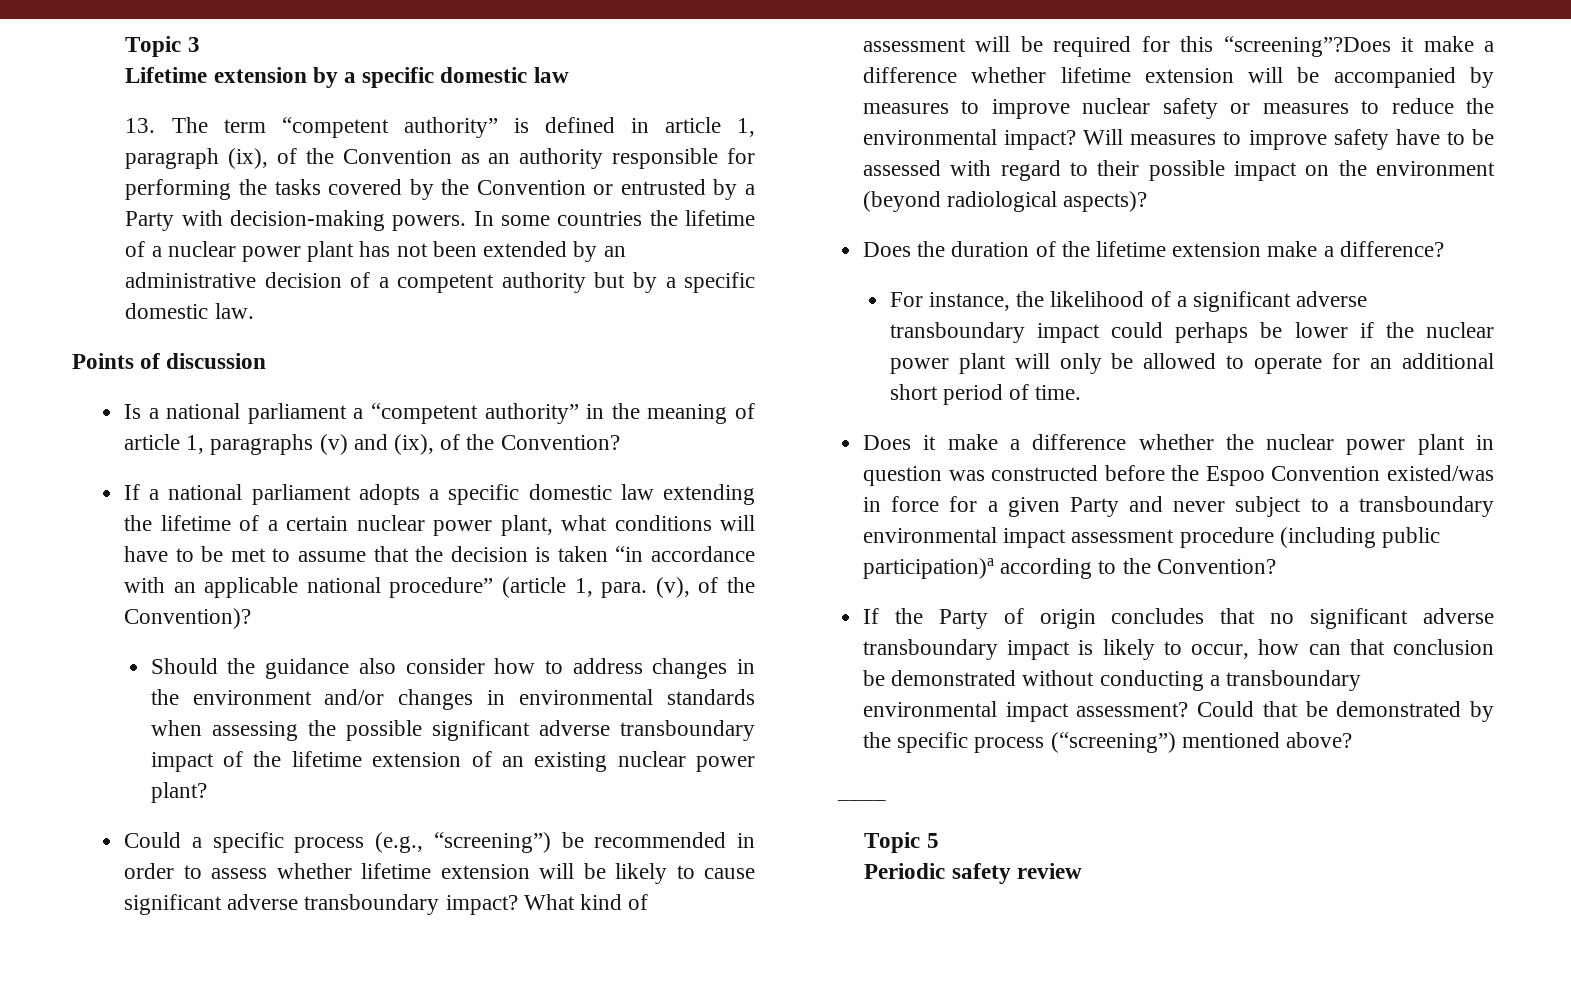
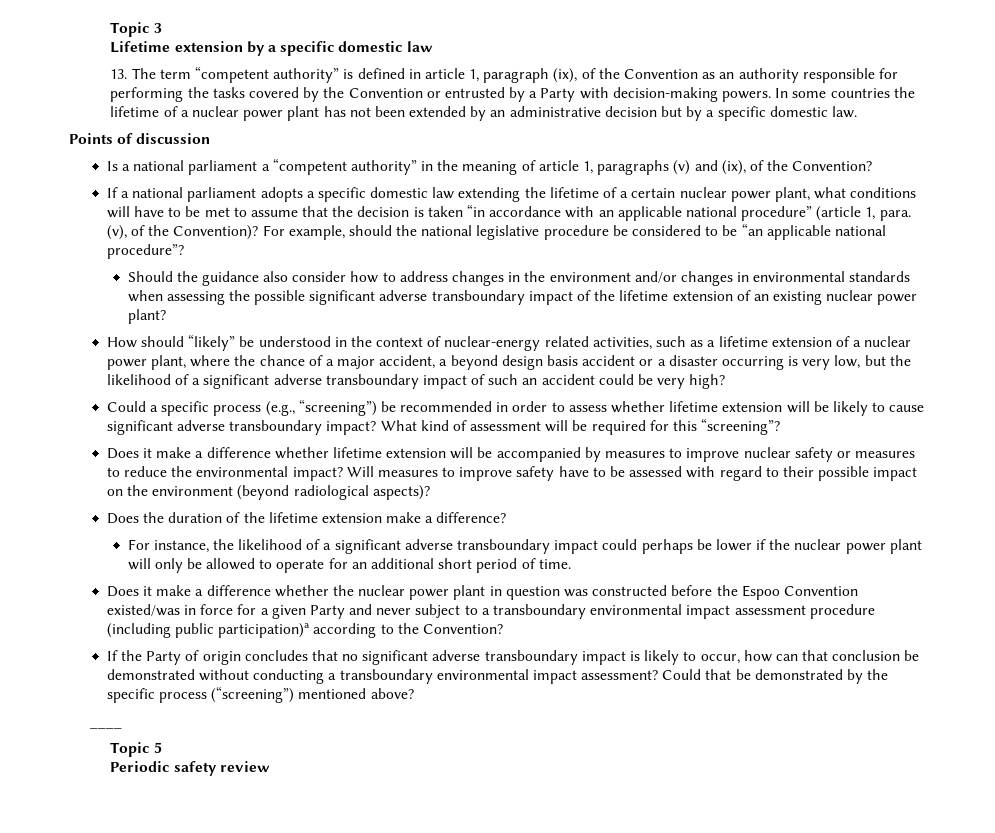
[350,272,586,293] of a competent authority -> (657, 111) none
(252, 618) none -> [262,223,886,240] [106,244,184,259] For example, should the national legislative procedure be considered to be “an applicable national procedure”?
(207, 792) none -> [106,334,912,351] [106,355,911,370] [106,374,726,389] // How should “likely” be understood in the context of nuclear-energy related activities, such as a lifetime extension of a nuclear power plant, where the chance of a major accident, a beyond design basis accident or a disaster occurring is very low, but the likelihood of a significant adverse transboundary impact of such an accident could be very high?
[1223,36,1391,57] “screening”?Does -> [701,418,781,435] [106,448,139,459] “screening”? // Does

